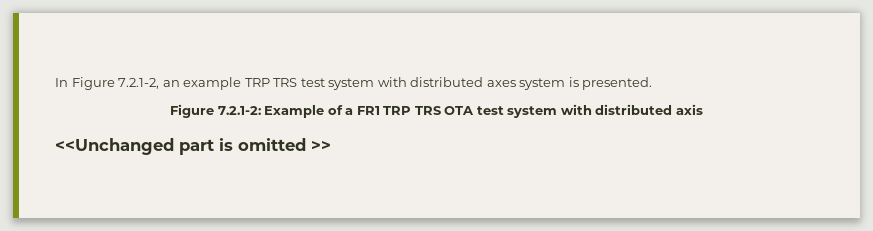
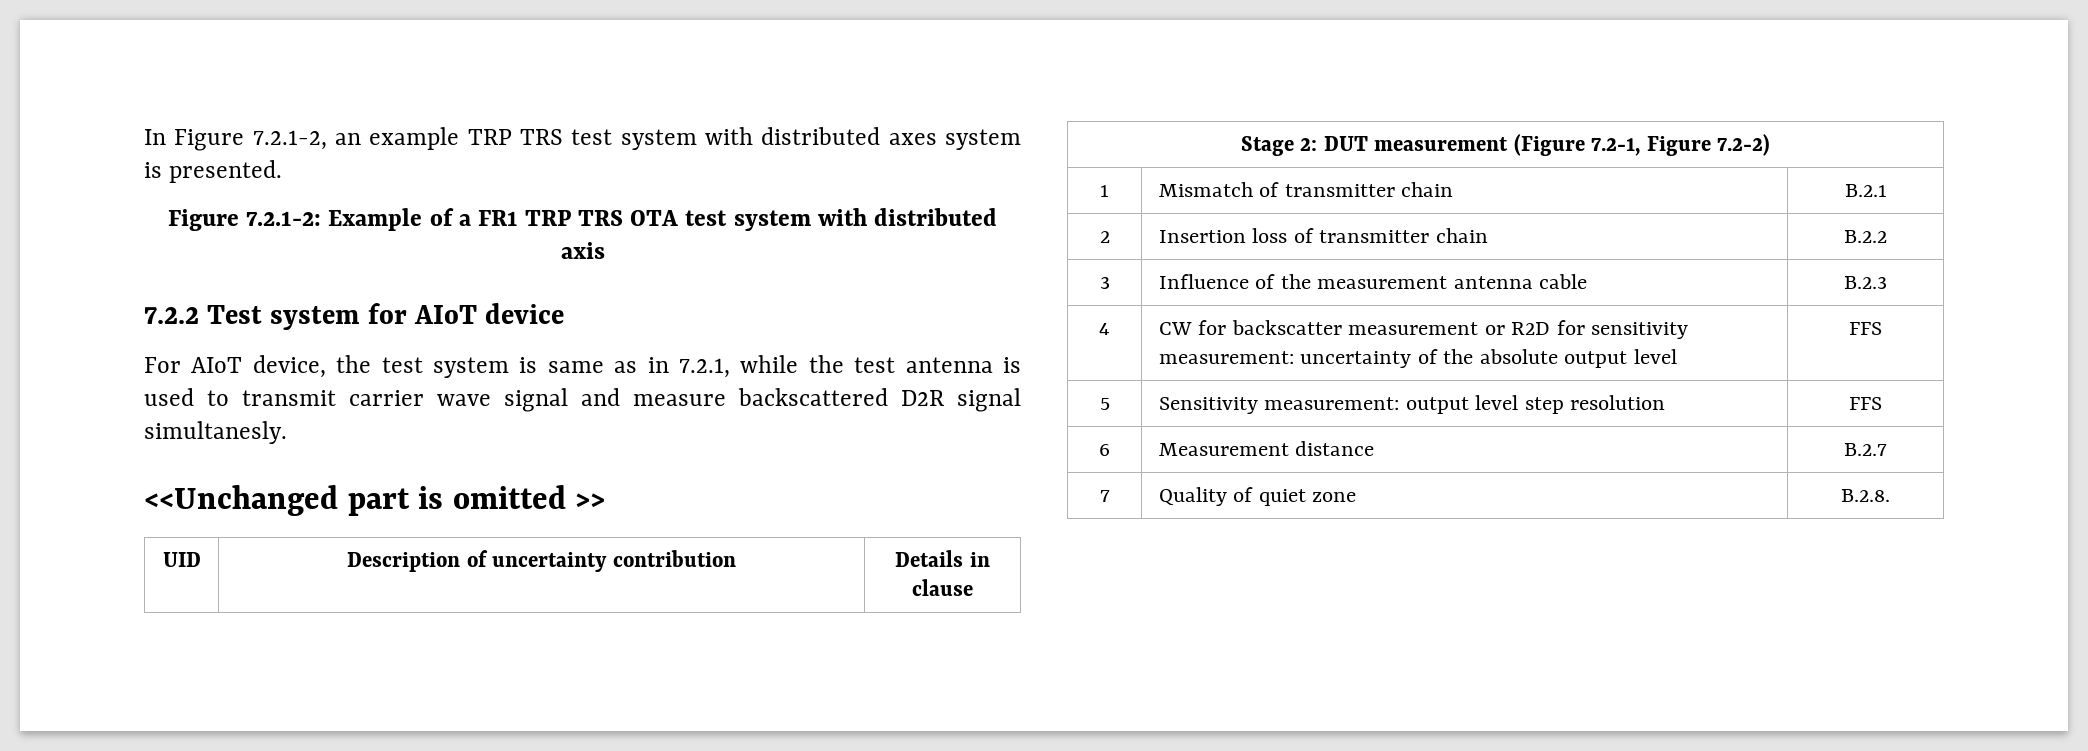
(703, 109) none -> [144,303,565,330] [144,355,1021,378] [144,388,1021,412] [144,421,287,444] // 7.2.2 Test system for AIoT device // For AIoT device, the test system is same as in 7.2.1, while the test antenna is used to transmit carrier wave signal and measure backscattered D2R signal simultanesly.
(331, 146) none -> [162,552,201,567] [347,550,736,572] [895,550,990,567] [912,579,973,596] [1240,134,1771,156] [1100,185,1109,197] [1158,182,1454,197] [1844,184,1887,197] [1099,231,1110,243] [1158,228,1488,243] [1844,230,1887,243] [1099,276,1110,289] [1158,274,1588,289] [1844,276,1887,289] [1099,323,1110,335] [1158,320,1689,339] [1158,349,1677,368] [1849,322,1882,335] [1099,398,1110,410] [1158,395,1666,414] [1849,397,1882,410] [1099,444,1110,456] [1158,441,1375,456] [1844,443,1887,456] [1099,490,1110,502] [1158,487,1357,506] [1841,489,1890,502] // UID | Description of uncertainty contribution | Details in clause // Stage 2: DUT measurement (Figure 7.2-1, Figure 7.2-2) // 1 | Mismatch of transmitter chain | B.2.1 // 2 | Insertion loss of transmitter chain | B.2.2 // 3 | Influence of the measurement antenna cable | B.2.3 // 4 | CW for backscatter measurement or R2D for sensitivity measurement: uncertainty of the absolute output level | FFS // 5 | Sensitivity measurement: output level step resolution | FFS // 6 | Measurement distance | B.2.7 // 7 | Quality of quiet zone | B.2.8.

